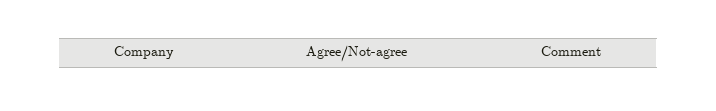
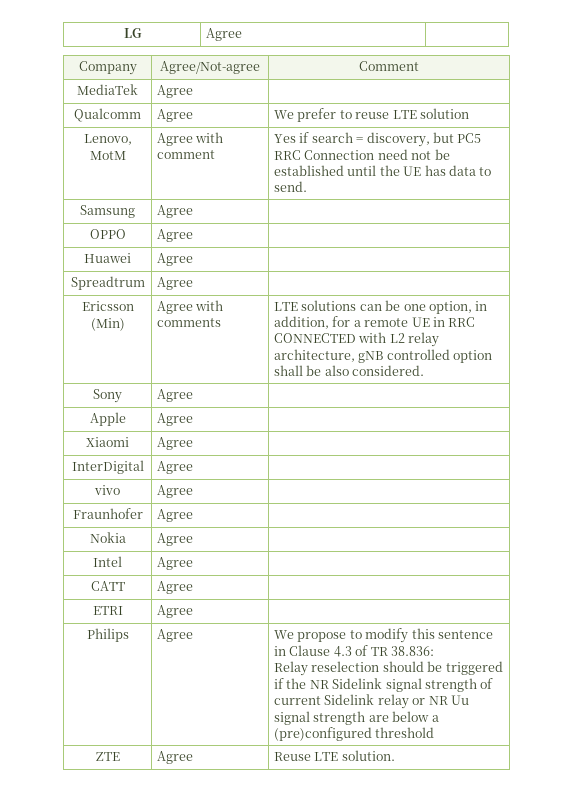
(114, 52) none -> [123,28,142,38] [205,28,242,41] LG | Agree | //
(601, 51) none -> [77,84,138,95] [156,85,193,98] [74,108,141,122] [156,109,193,122] [273,108,469,122] [83,134,132,145] [89,151,126,160] [156,132,224,146] [156,150,215,159] [273,132,482,147] [273,149,450,160] [273,165,492,176] [273,181,307,192] [80,205,135,218] [156,205,193,218] [89,229,126,239] [156,229,193,242] [84,253,131,263] [156,253,193,266] [70,276,145,290] [156,277,193,290] [81,301,134,311] [90,318,125,331] [156,300,224,314] [156,318,221,327] [273,300,488,314] [273,316,476,329] [273,332,440,347] [273,349,493,363] [273,365,425,376] [93,389,122,403] [156,389,193,402] [89,412,126,426] [156,413,193,426] [86,437,129,447] [156,437,193,450] [71,460,144,474] [156,461,193,474] [94,485,120,495] [156,485,193,498] [72,508,143,519] [156,509,193,522] [89,532,126,543] [156,533,193,546] [93,556,122,567] [156,557,193,570] [90,581,125,591] [156,581,193,594] [92,606,123,615] [156,605,193,618] [86,628,129,642] [156,629,193,642] [273,628,493,643] [273,645,434,657] [273,661,503,676] [273,678,494,692] [273,694,469,709] [273,711,439,725] [273,727,435,741] [95,752,120,761] [156,751,193,764] [273,750,395,761] // MediaTek | Agree | // Qualcomm | Agree | We prefer to reuse LTE solution // Lenovo, MotM | Agree with comment | Yes if search = discovery, but PC5 RRC Connection need not be established until the UE has data to send. // Samsung | Agree | // OPPO | Agree | // Huawei | Agree | // Spreadtrum | Agree | // Ericsson (Min) | Agree with comments | LTE solutions can be one option, in addition, for a remote UE in RRC CONNECTED with L2 relay architecture, gNB controlled option shall be also considered. // Sony | Agree | // Apple | Agree | // Xiaomi | Agree | // InterDigital | Agree | // vivo | Agree | // Fraunhofer | Agree | // Nokia | Agree | // Intel | Agree | // CATT | Agree | // ETRI | Agree | // Philips | Agree | We propose to modify this sentence in Clause 4.3 of TR 38.836: // Relay reselection should be triggered if the NR Sidelink signal strength of current Sidelink relay or NR Uu signal strength are below a (pre)configured threshold // ZTE | Agree | Reuse LTE solution.

